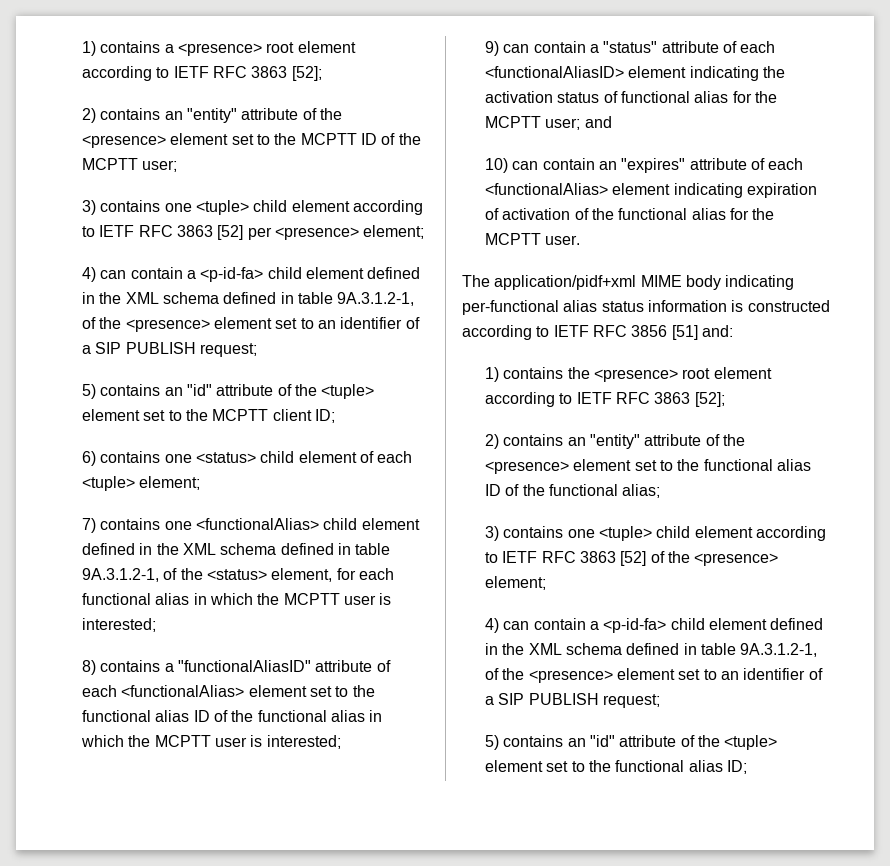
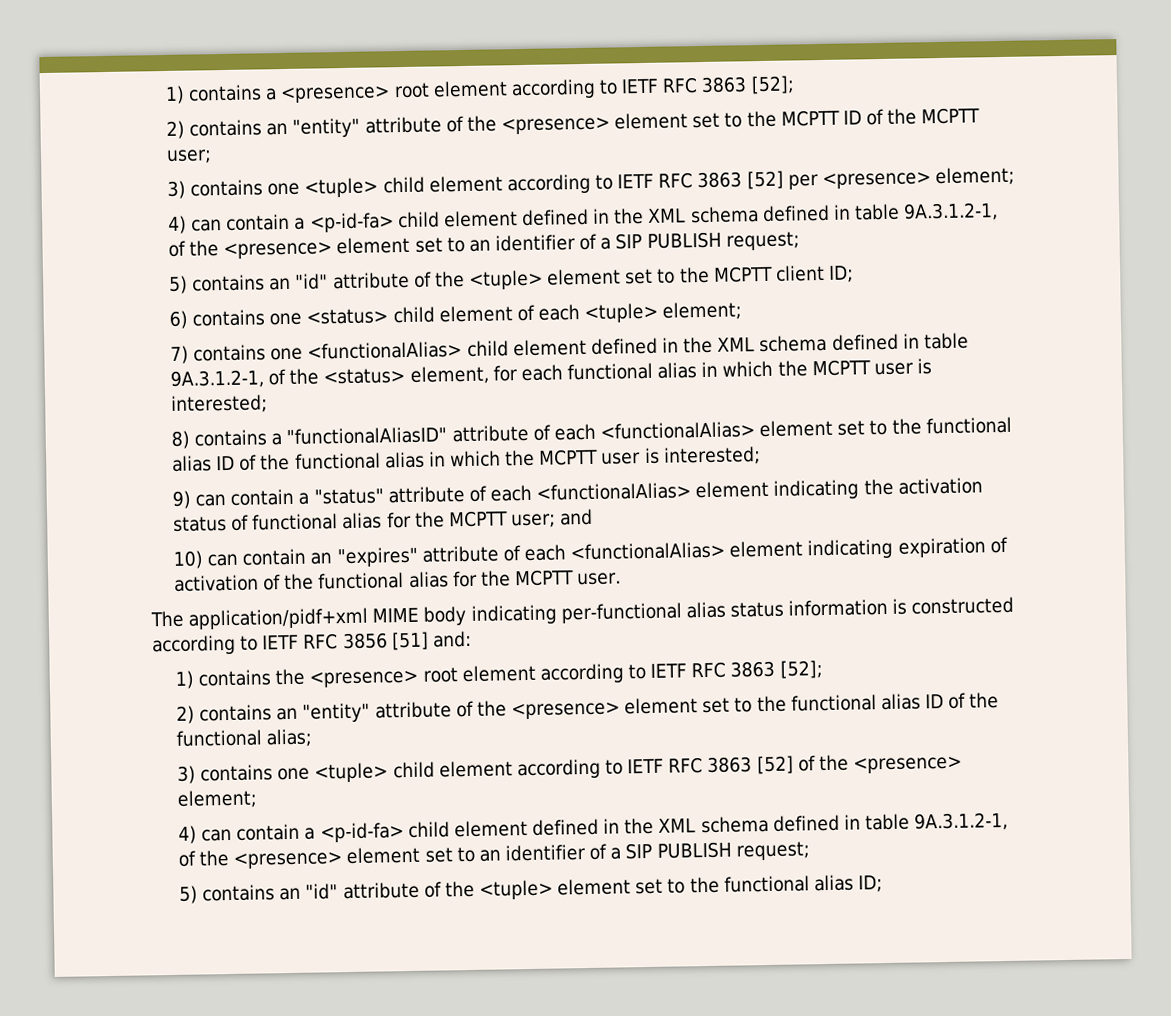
[484,66,624,78] <functionalAliasID> -> [536,482,692,501] <functionalAlias>

